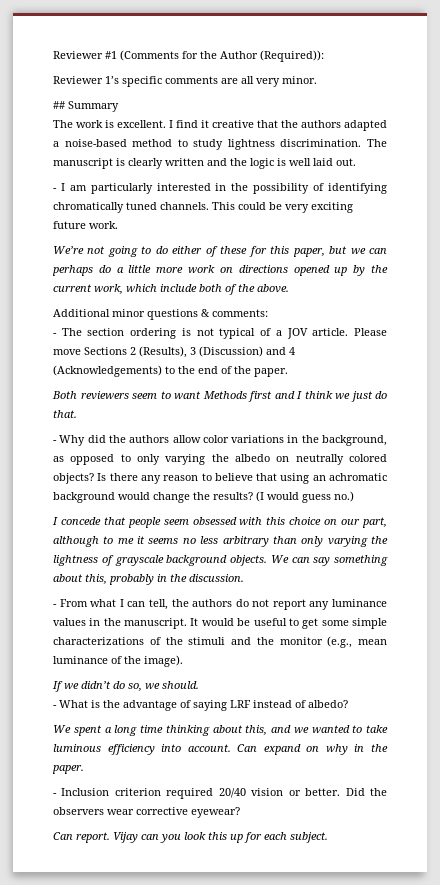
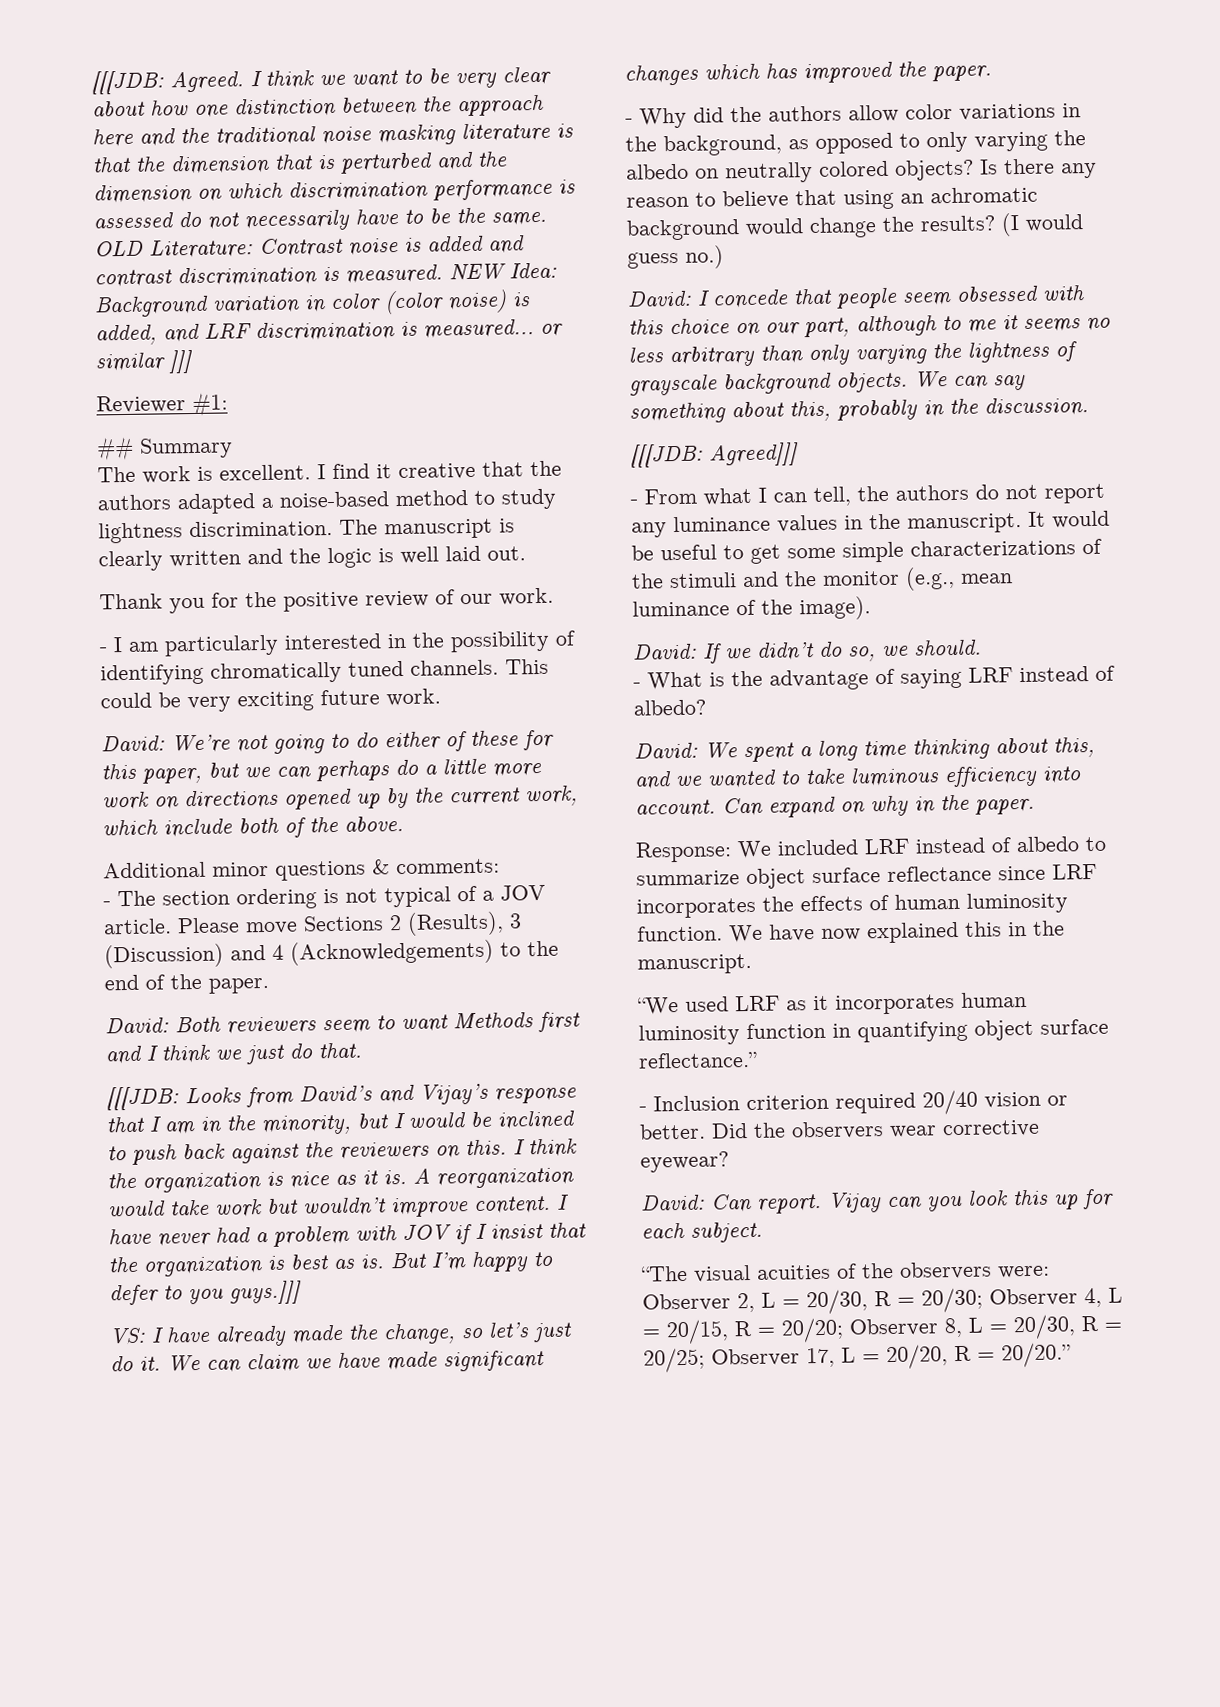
[53,50,324,62] [53,76,317,87] Reviewer #1 (Comments for the Author (Required)): // Reviewer 1’s specific comments are all very minor. -> [91,66,551,95] [92,94,544,118] [92,122,574,148] [92,151,508,175] [93,178,576,204] [93,207,547,232] [94,235,525,259] [94,262,557,288] [94,289,531,318] [95,319,563,346] [95,349,193,374] [96,392,228,417] [[[JDB: Agreed. I think we want to be very clear about how one distinction between the approach here and the traditional noise masking literature is that the dimension that is perturbed and the dimension on which discrimination performance is assessed do not necessarily have to be the same. OLD Literature: Contrast noise is added and contrast discrimination is measured. NEW Idea: Background variation in color (color noise) is added, and LRF discrimination is measured… or similar ]]] // Reviewer #1:
(356, 162) none -> [99,587,554,614] // Thank you for the positive review of our work.
(118, 225) none -> [101,735,165,753] David:
(288, 372) none -> [105,1017,169,1035] David:
(77, 414) none -> [106,1083,577,1111] [106,1110,575,1136] [107,1138,578,1165] [107,1167,574,1193] [107,1194,570,1218] [108,1222,587,1247] [108,1251,553,1277] [109,1280,302,1306] [109,1322,573,1347] [110,1350,545,1373] [624,61,992,86] // [[[JDB: Looks from David’s and Vijay’s response that I am in the minority, but I would be inclined to push back against the reviewers on this. I think the organization is nice as it is. A reorganization would take work but wouldn’t improve content. I have never had a problem with JOV if I insist that the organization is best as is. But I’m happy to defer to you guys.]]] // VS: I have already made the change, so let’s just do it. We can claim we have made significant changes which has improved the paper.
(354, 496) none -> [627,290,692,308] David:
(244, 578) none -> [630,442,799,468] // [[[JDB: Agreed]]]
(183, 661) none -> [632,643,697,661] David:
(348, 704) none -> [634,742,698,760] David:
(84, 769) none -> [635,836,1107,863] [636,863,1097,890] [636,892,1068,919] [637,920,1065,944] [637,953,752,975] [637,991,1027,1015] [638,1018,1109,1046] [638,1051,758,1069] // Response: We included LRF instead of albedo to summarize object surface reflectance since LRF incorporates the effects of human luminosity function. We have now explained this in the manuscript. // “We used LRF as it incorporates human luminosity function in quantifying object surface reflectance.”
(240, 812) none -> [640,1194,705,1212] David:
(328, 837) none -> [640,1261,1050,1283] [642,1287,1123,1315] [642,1314,1122,1345] [643,1342,1071,1373] // “The visual acuities of the observers were: Observer 2, L = 20/30, R = 20/30; Observer 4, L = 20/15, R = 20/20; Observer 8, L = 20/30, R = 20/25; Observer 17, L = 20/20, R = 20/20.”

